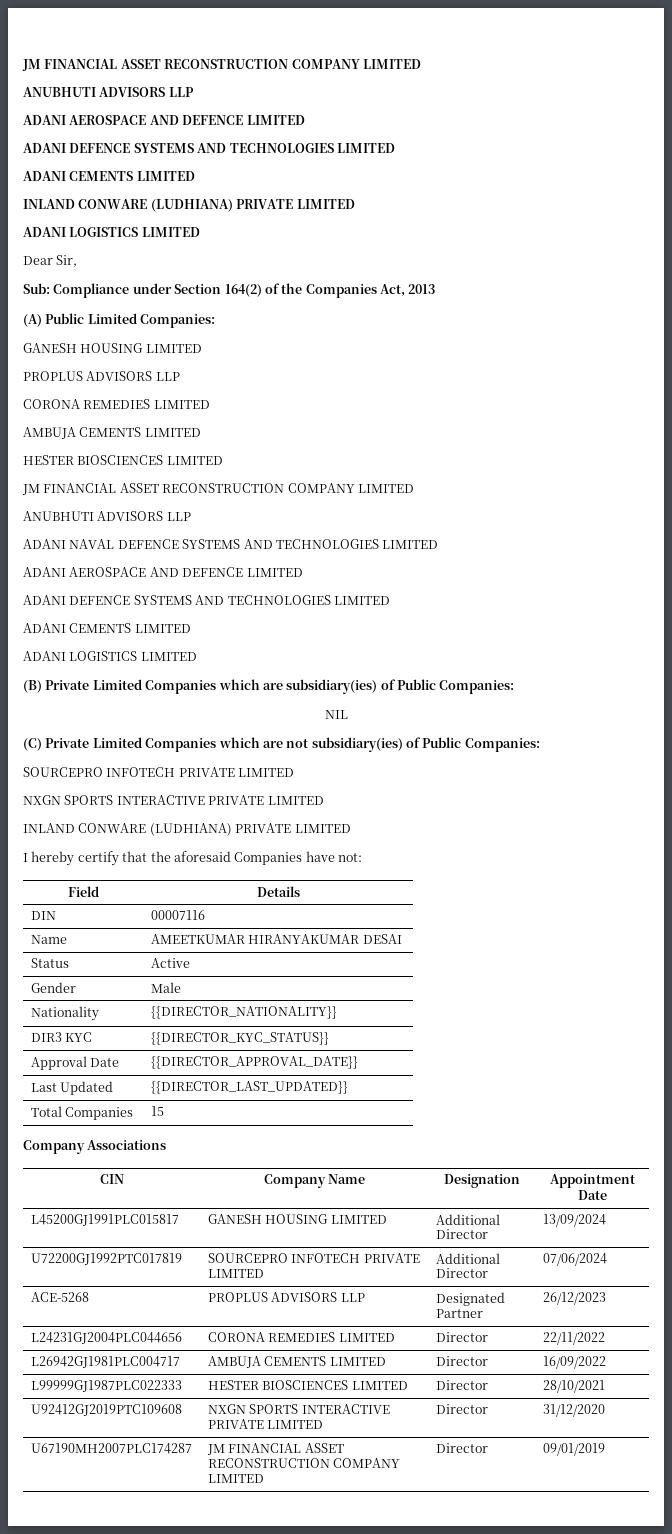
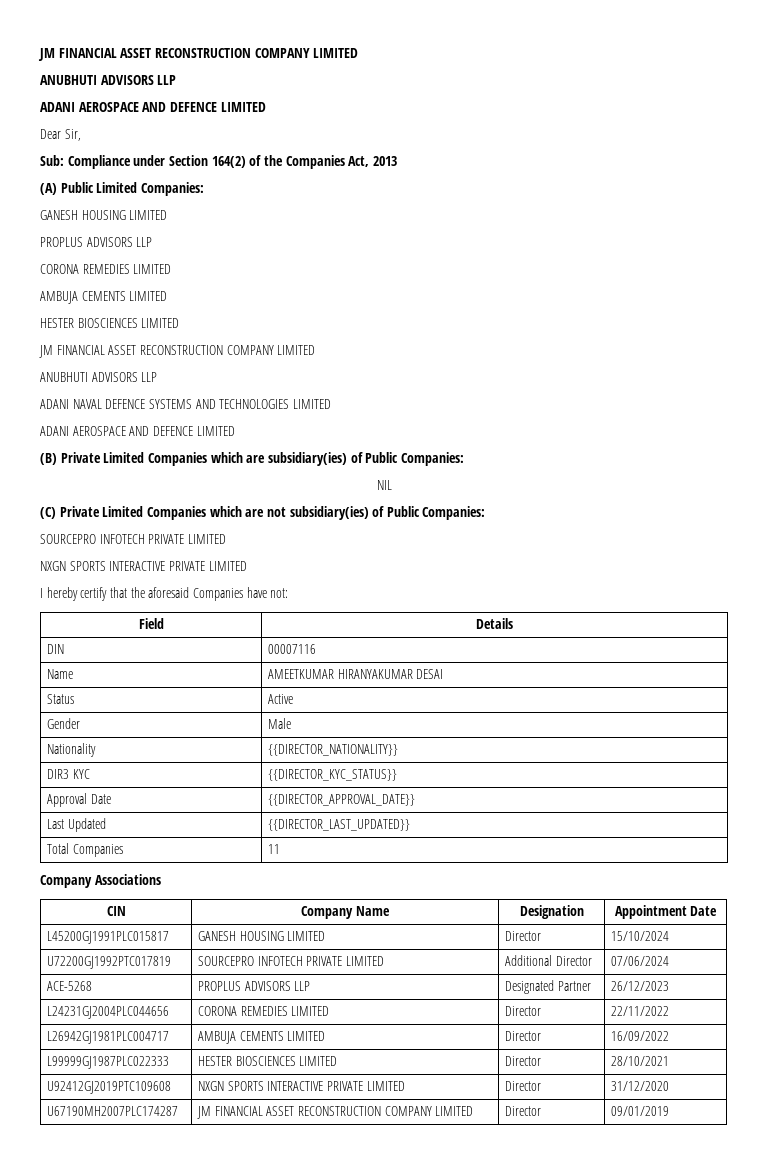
[23,143,395,153] [23,171,195,181] [23,199,355,212] [23,227,200,237] // ADANI DEFENCE SYSTEMS AND TECHNOLOGIES LIMITED // ADANI CEMENTS LIMITED // INLAND CONWARE (LUDHIANA) PRIVATE LIMITED // ADANI LOGISTICS LIMITED -> (266, 107) none
[23,595,390,605] [23,623,191,633] [23,651,197,661] // ADANI DEFENCE SYSTEMS AND TECHNOLOGIES LIMITED // ADANI CEMENTS LIMITED // ADANI LOGISTICS LIMITED -> (235, 431) none
[23,823,351,836] // INLAND CONWARE (LUDHIANA) PRIVATE LIMITED -> (247, 566) none
[150,1106,164,1116] 15 -> [268,844,281,854] 11
[435,1214,500,1225] [435,1229,488,1239] [542,1214,606,1227] Additional Director | 13/09/2024 -> [505,931,542,941] [611,931,670,941] Director | 15/10/2024

